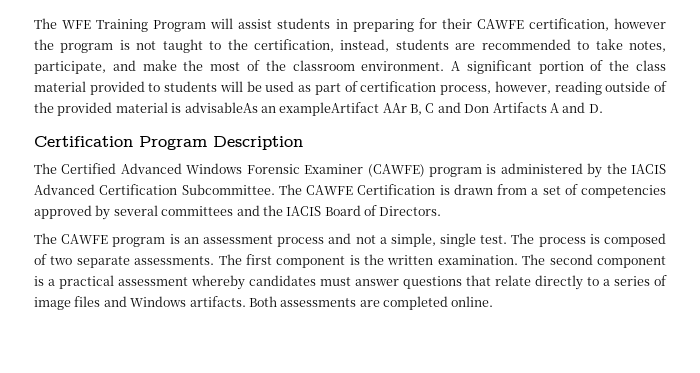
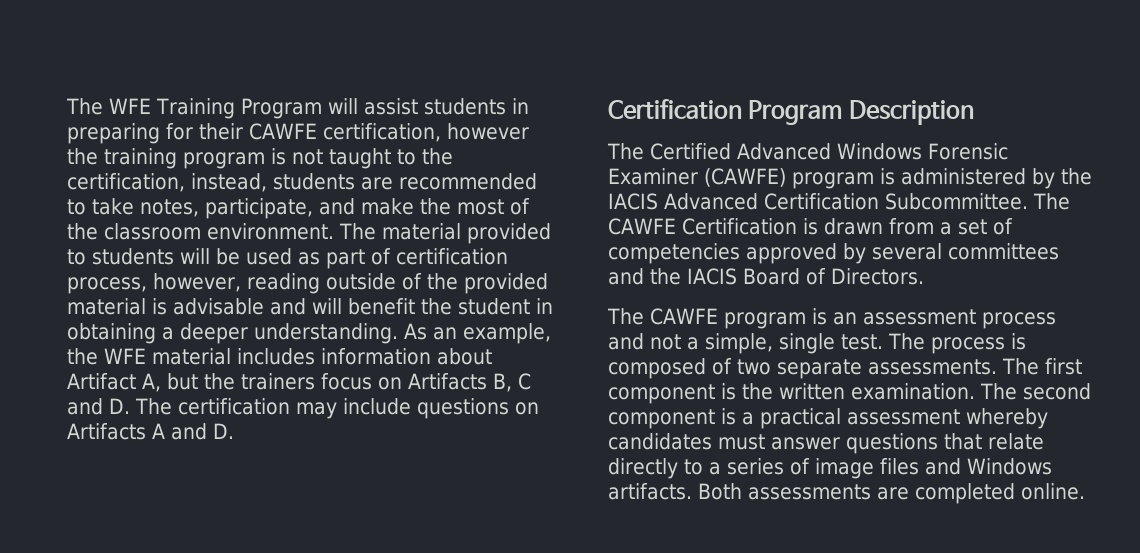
(54, 44) none -> [104,148,177,169] training
[451,60,667,74] A significant portion of the class -> [339,223,376,240] The
[184,102,490,116] advisableAs an exampleArtifact AAr B, C and Don -> [173,298,553,315] [67,323,551,344] [67,348,492,365] [67,373,531,392] [67,398,539,419] advisable and will benefit the student in obtaining a deeper understanding. As an example, the WFE material includes information about Artifact A, but the trainers focus on Artifacts B, C and D. The certification may include questions on

